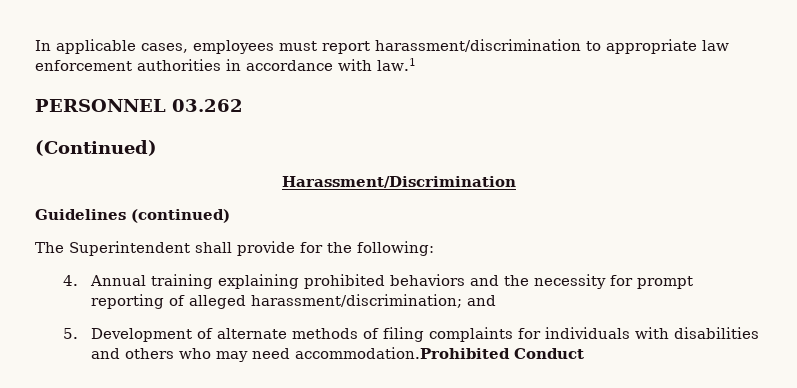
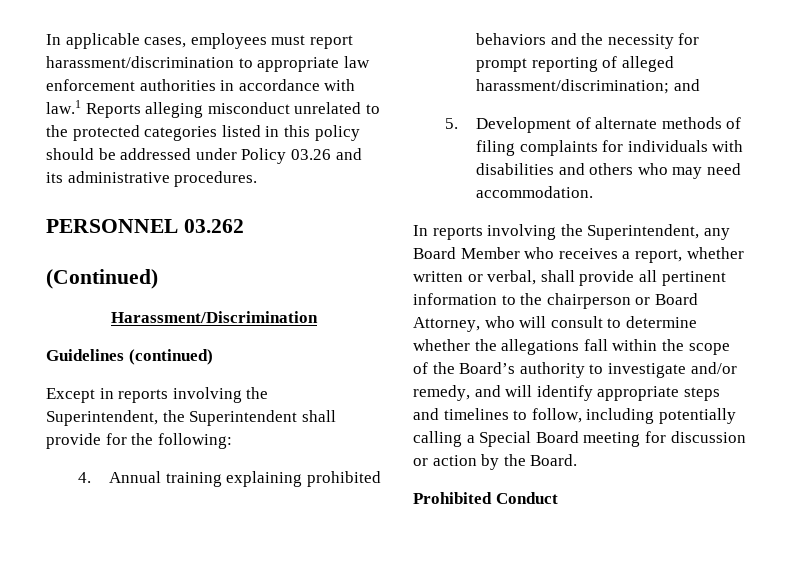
(416, 64) none -> [85,102,380,118] [46,125,360,141] [46,148,362,164] [46,171,258,187] Reports alleging misconduct unrelated to the protected categories listed in this policy should be addressed under Policy 03.26 and its administrative procedures.
[35,242,64,253] The -> [46,387,269,403] [46,410,185,426] Except in reports involving the Superintendent, the
[294,347,510,359] accommodation.Prohibited -> [476,186,594,198] [413,224,730,240] [413,247,744,263] [413,270,726,286] [413,293,698,309] [413,316,697,332] [413,339,730,355] [413,362,737,378] [413,385,720,401] [413,408,736,424] [413,431,746,447] [413,454,578,470] [413,492,492,504] accommodation. // In reports involving the Superintendent, any Board Member who receives a report, whether written or verbal, shall provide all pertinent information to the chairperson or Board Attorney, who will consult to determine whether the allegations fall within the scope of the Board’s authority to investigate and/or remedy, and will identify appropriate steps and timelines to follow, including potentially calling a Special Board meeting for discussion or action by the Board. // Prohibited

